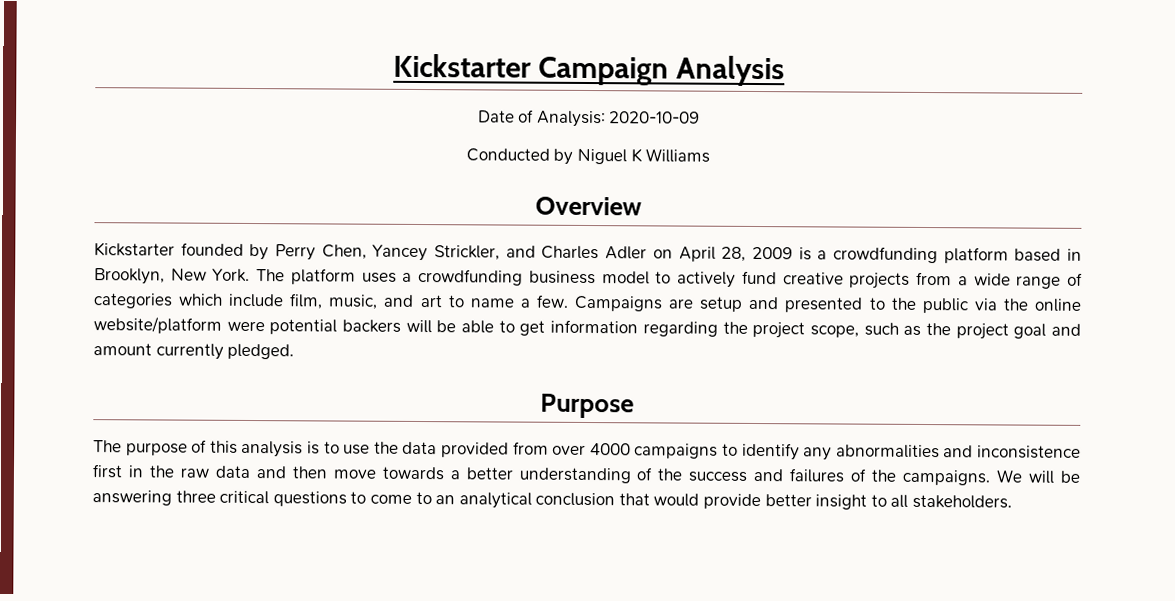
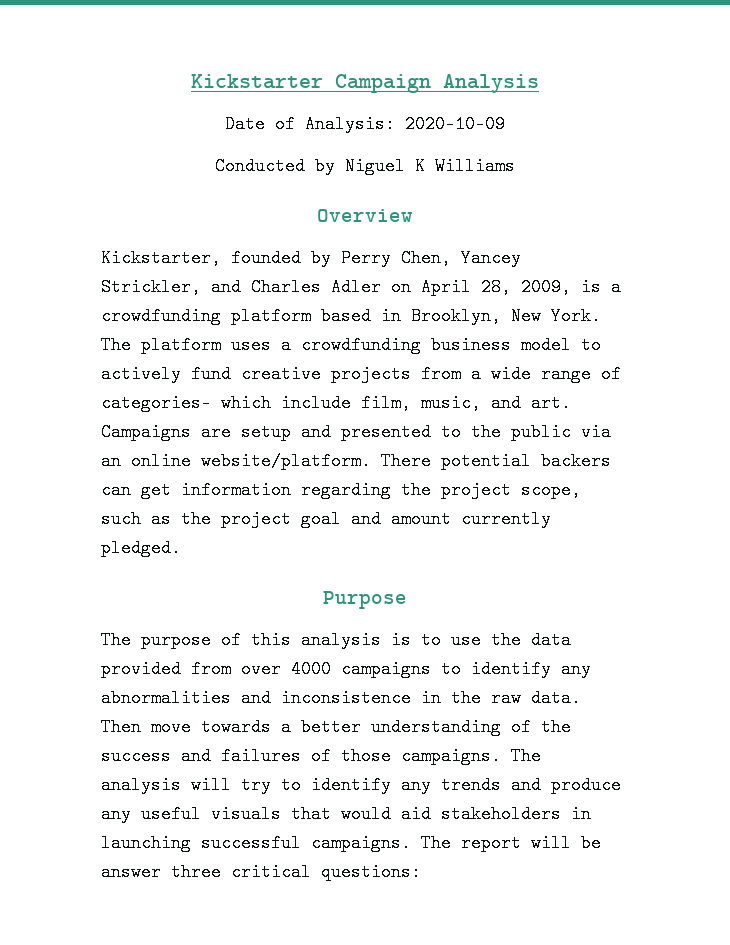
[94,242,175,257] Kickstarter -> [101,249,221,267] Kickstarter,
[751,246,793,260] 2009 -> [521,278,571,296] 2009,
[93,293,173,309] categories -> [101,394,211,412] categories-
[419,294,569,308] art to name a few. -> [531,394,571,412] art.
[1002,298,1082,312] [93,316,515,335] the online website/platform were potential backers will be able to -> [101,452,611,470] [101,481,131,499] an online website/platform. There potential backers can
[92,464,123,479] first -> (411, 698) none
[214,465,328,479] data and then -> [531,689,581,707] [101,718,141,736] data. Then
[871,469,1081,486] [92,490,172,506] the campaigns. We will be answering -> [341,747,541,765] [101,776,621,794] [101,805,591,823] [101,834,601,852] [101,863,161,881] those campaigns. The analysis will try to identify any trends and produce any useful visuals that would aid stakeholders in launching successful campaigns. The report will be answer
[272,491,1013,510] questions to come to an analytical conclusion that would provide better insight to all stakeholders. -> [321,863,421,881] questions:

